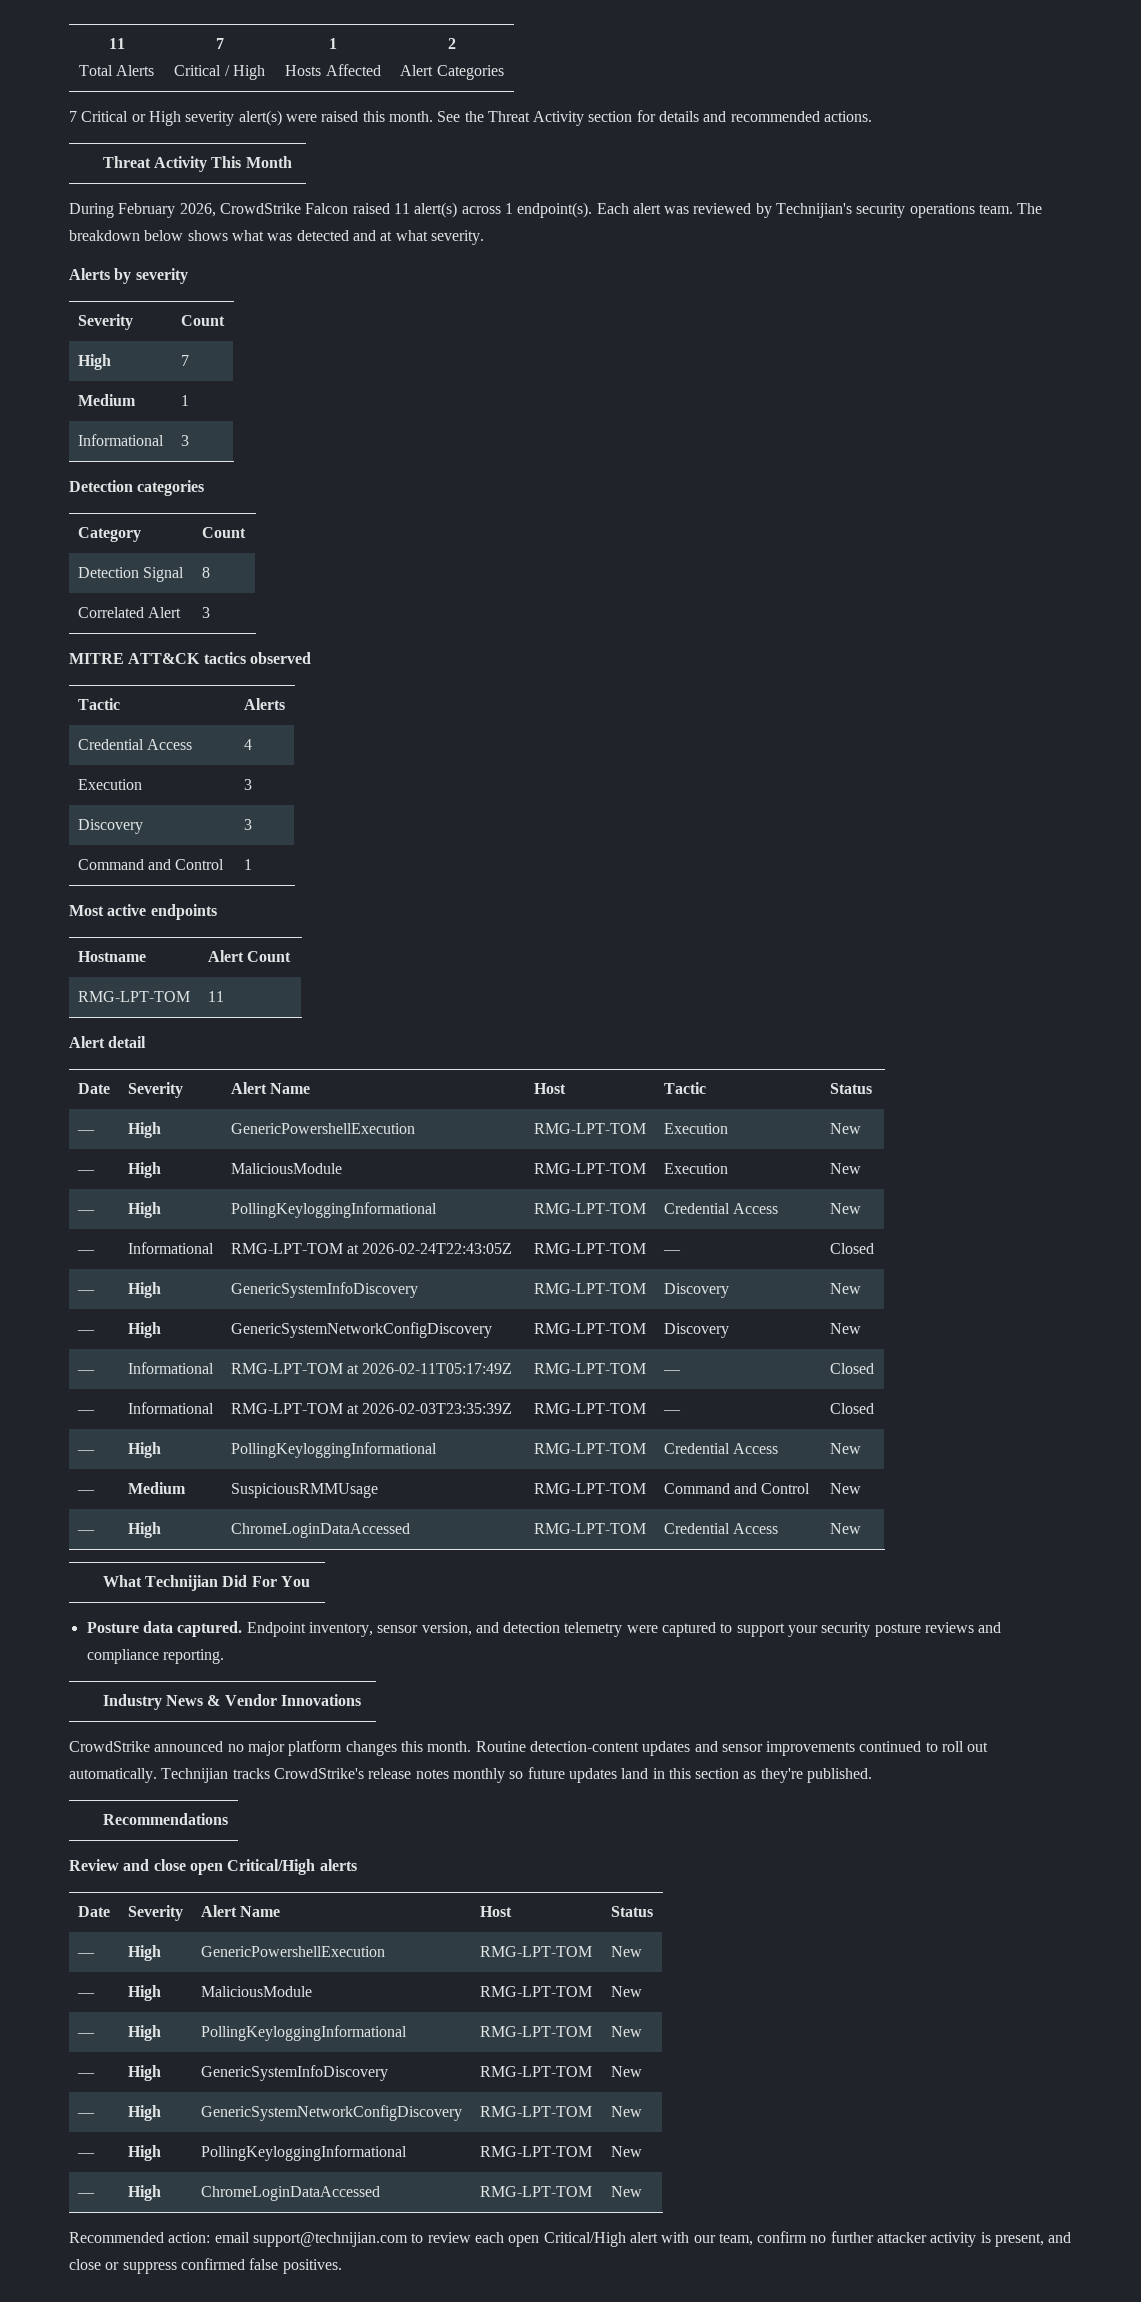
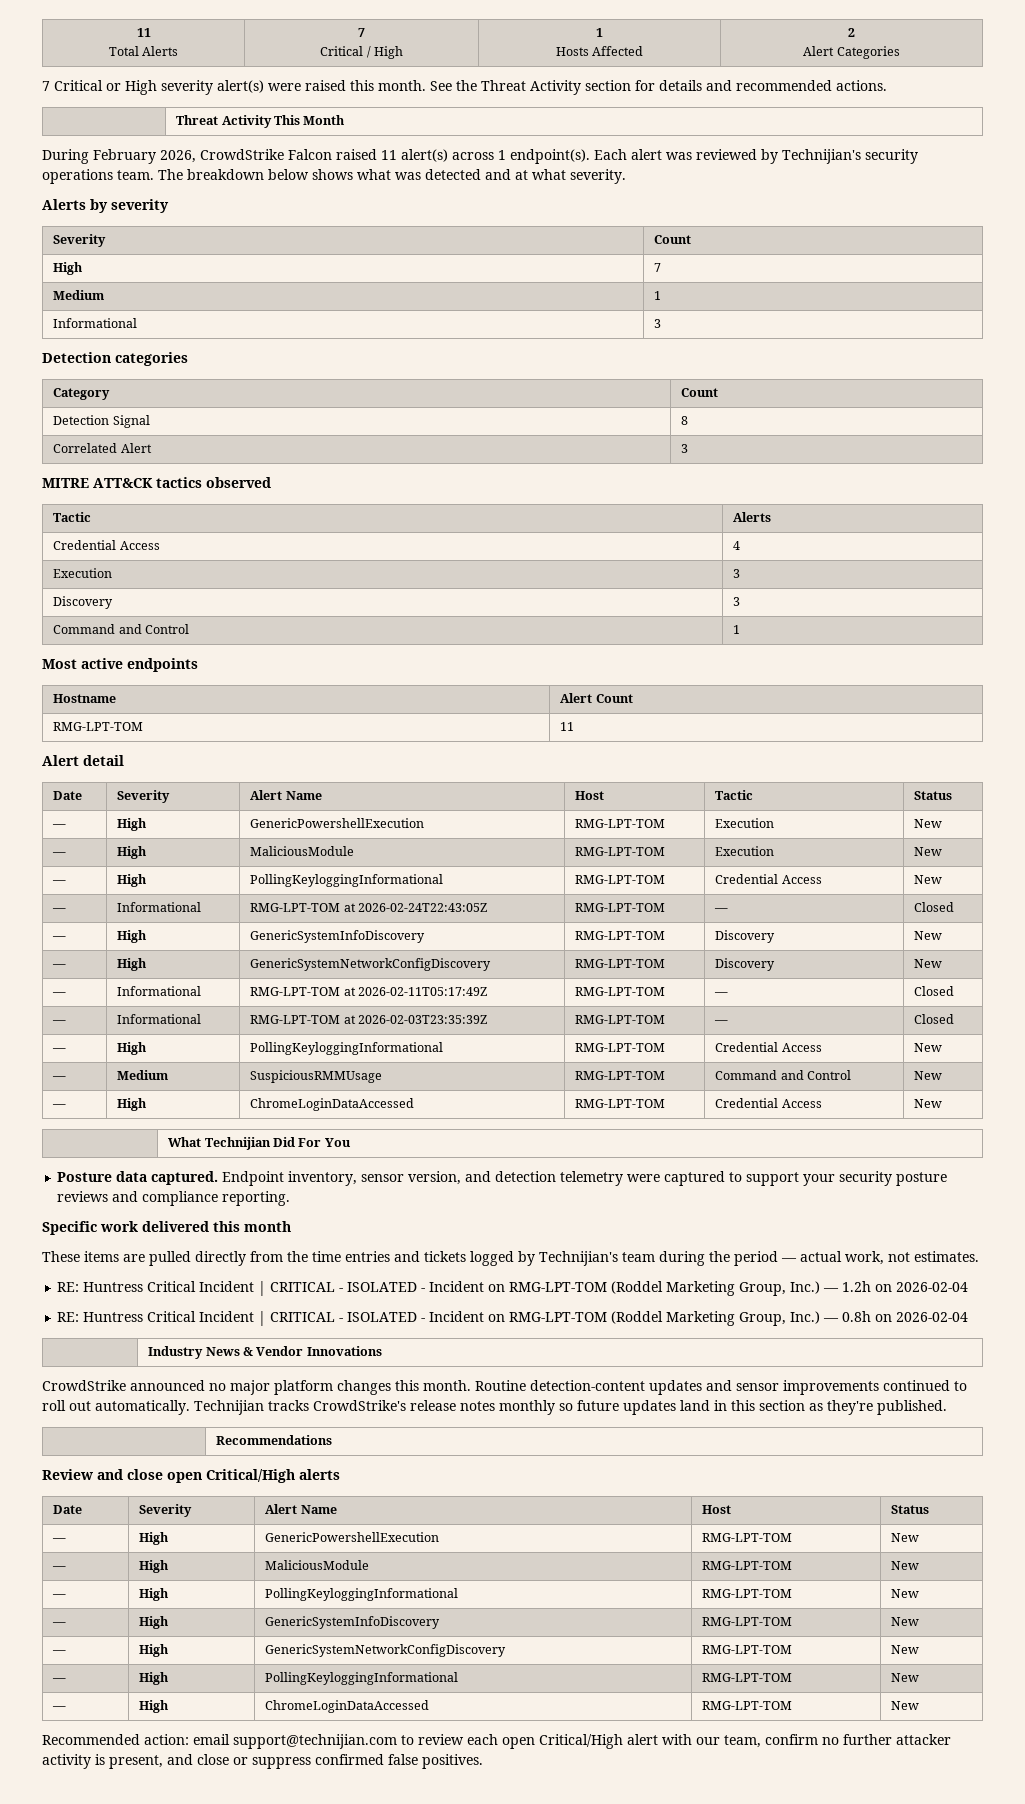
(224, 1656) none -> [42,1221,291,1235] [42,1251,979,1266] [57,1281,969,1296] [57,1311,969,1326] // Specific work delivered this month // These items are pulled directly from the time entries and tickets logged by Technijian's team during the period — actual work, not estimates. // RE: Huntress Critical Incident | CRITICAL - ISOLATED - Incident on RMG-LPT-TOM (Roddel Marketing Group, Inc.) — 1.2h on 2026-02-04 // RE: Huntress Critical Incident | CRITICAL - ISOLATED - Incident on RMG-LPT-TOM (Roddel Marketing Group, Inc.) — 0.8h on 2026-02-04

